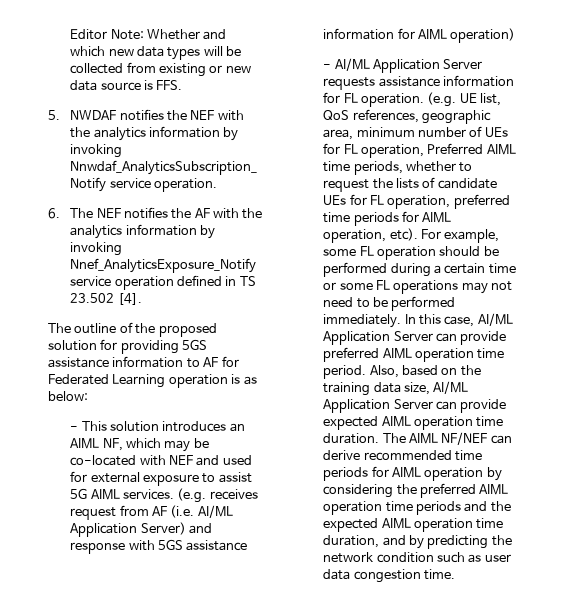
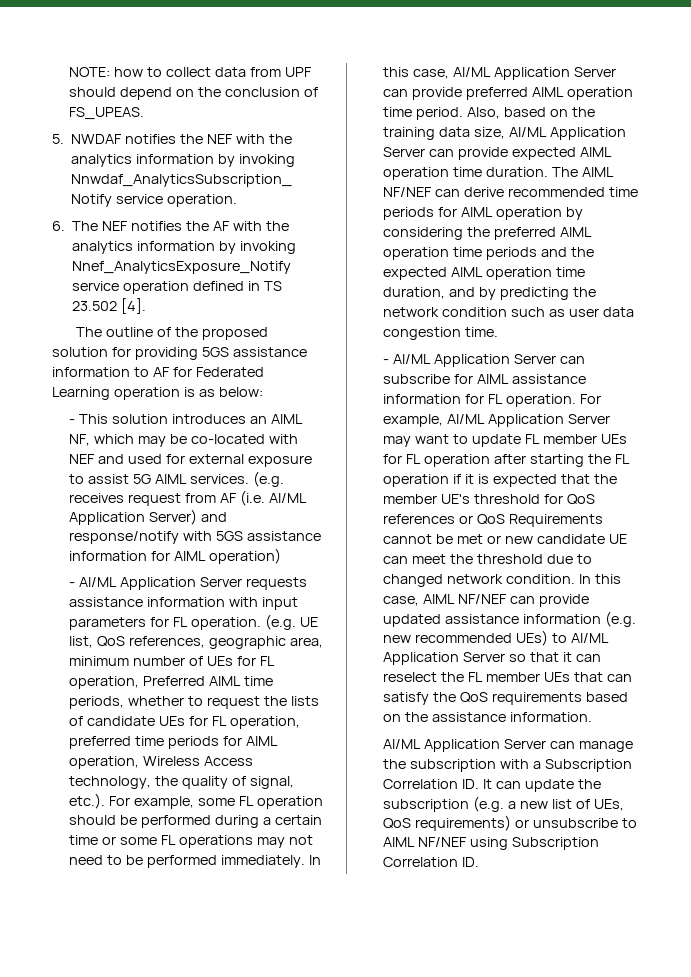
[70,29,227,40] [70,46,242,60] [70,62,251,77] [70,80,183,91] Editor Note: Whether and which new data types will be collected from existing or new data source is FFS. -> [69,67,312,77] [69,87,318,100] [69,107,145,120] NOTE: how to collect data from UPF should depend on the conclusion of FS_UPEAS.
[70,542,126,554] response -> [69,531,180,544] response/notify
(514, 81) none -> [228,597,298,610] [69,617,147,630] with input parameters
[389,228,418,241] etc). -> [143,756,253,766] [69,776,294,789] [69,793,106,809] Wireless Access technology, the quality of signal, etc.).
(455, 574) none -> [383,354,585,367] [383,374,586,384] [383,394,601,407] [383,414,610,427] [383,434,627,447] [383,454,630,467] [383,474,617,487] [383,494,595,504] [383,514,603,527] [383,534,627,544] [383,554,592,564] [383,574,621,587] [383,594,589,607] [383,611,636,627] [383,630,609,646] [383,652,601,665] [383,672,632,682] [383,692,628,705] [383,712,592,722] [383,739,633,752] [383,759,632,772] [383,779,601,792] [383,796,624,812] [383,815,637,831] [383,837,599,850] [383,857,480,867] // - AI/ML Application Server can subscribe for AIML assistance information for FL operation. For example, AI/ML Application Server may want to update FL member UEs for FL operation after starting the FL operation if it is expected that the member UE's threshold for QoS references or QoS Requirements cannot be met or new candidate UE can meet the threshold due to changed network condition. In this case, AIML NF/NEF can provide updated assistance information (e.g. new recommended UEs) to AI/ML Application Server so that it can reselect the FL member UEs that can satisfy the QoS requirements based on the assistance information. // AI/ML Application Server can manage the subscription with a Subscription Correlation ID. It can update the subscription (e.g. a new list of UEs, QoS requirements) or unsubscribe to AIML NF/NEF using Subscription Correlation ID.

